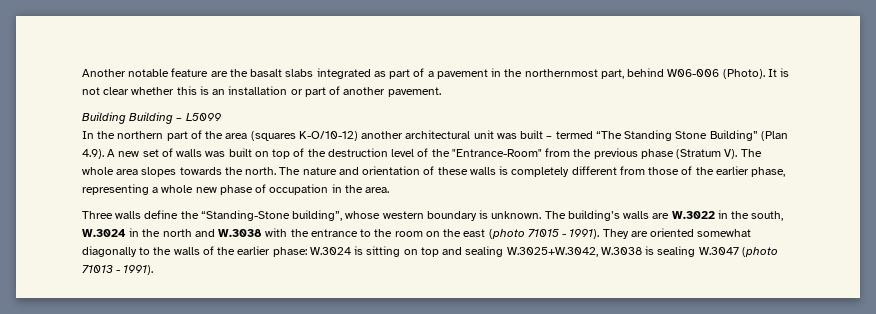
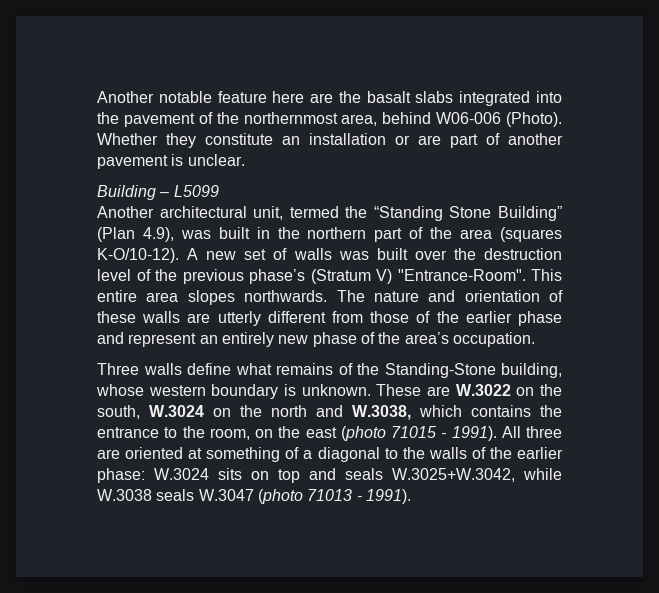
(209, 72) none -> [272,91,305,103] here
[373,68,502,79] as part of a pavement in -> [536,91,562,103] [97,112,213,127] into the pavement of
[600,69,624,79] part, -> [341,114,378,126] area,
[767,68,790,77] [82,86,209,95] It is not clear whether this is -> [97,133,273,148] Whether they constitute
(303, 92) none -> [418,135,441,145] are
[387,87,441,97] [82,112,174,124] pavement. // Building Building -> [97,154,245,169] [97,185,156,200] pavement is unclear. // Building
[82,131,94,139] In -> [97,206,562,221] [97,227,270,242] Another architectural unit, termed the “Standing Stone Building” (Plan 4.9), was built in
[298,130,788,141] [82,149,104,159] K-O/10-12) another architectural unit was built – termed “The Standing Stone Building” (Plan 4.9). -> [97,248,179,263] K-O/10-12).
[254,148,305,159] on top of -> [414,250,447,260] over
[451,148,762,159] [82,167,277,177] "Entrance-Room" from the previous phase (Stratum V). The whole area slopes towards the north. -> [182,269,562,284] [97,290,328,305] previous phase’s (Stratum V) "Entrance-Room". This entire area slopes northwards.
[499,166,570,177] is completely -> [187,311,261,326] are utterly
[751,167,786,177] [82,184,390,195] [82,210,343,221] phase, representing a whole new phase of occupation in the area. // Three walls define the “Standing-Stone building”, -> [518,311,562,326] [97,332,535,347] [97,363,562,378] phase and represent an entirely new phase of the area’s occupation. // Three walls define what remains of the Standing-Stone building,
[544,210,650,221] The building’s walls -> [376,384,422,396] These
[717,210,728,219] in -> [516,387,535,396] on
[129,228,140,237] in -> [213,408,231,417] on
[218,228,288,237] W.3038 with -> [352,405,531,420] W.3038, which contains
[394,231,423,237] room -> [209,428,250,440] room,
[602,228,752,239] [82,246,137,257] They are oriented somewhat diagonally -> [501,426,562,438] [97,447,380,462] All three are oriented at something of a diagonal
[354,246,401,257] is sitting -> [218,468,242,480] sits
[465,246,696,257] sealing W.3025+W.3042, W.3038 is sealing -> [345,468,562,482] [97,489,195,501] seals W.3025+W.3042, while W.3038 seals

